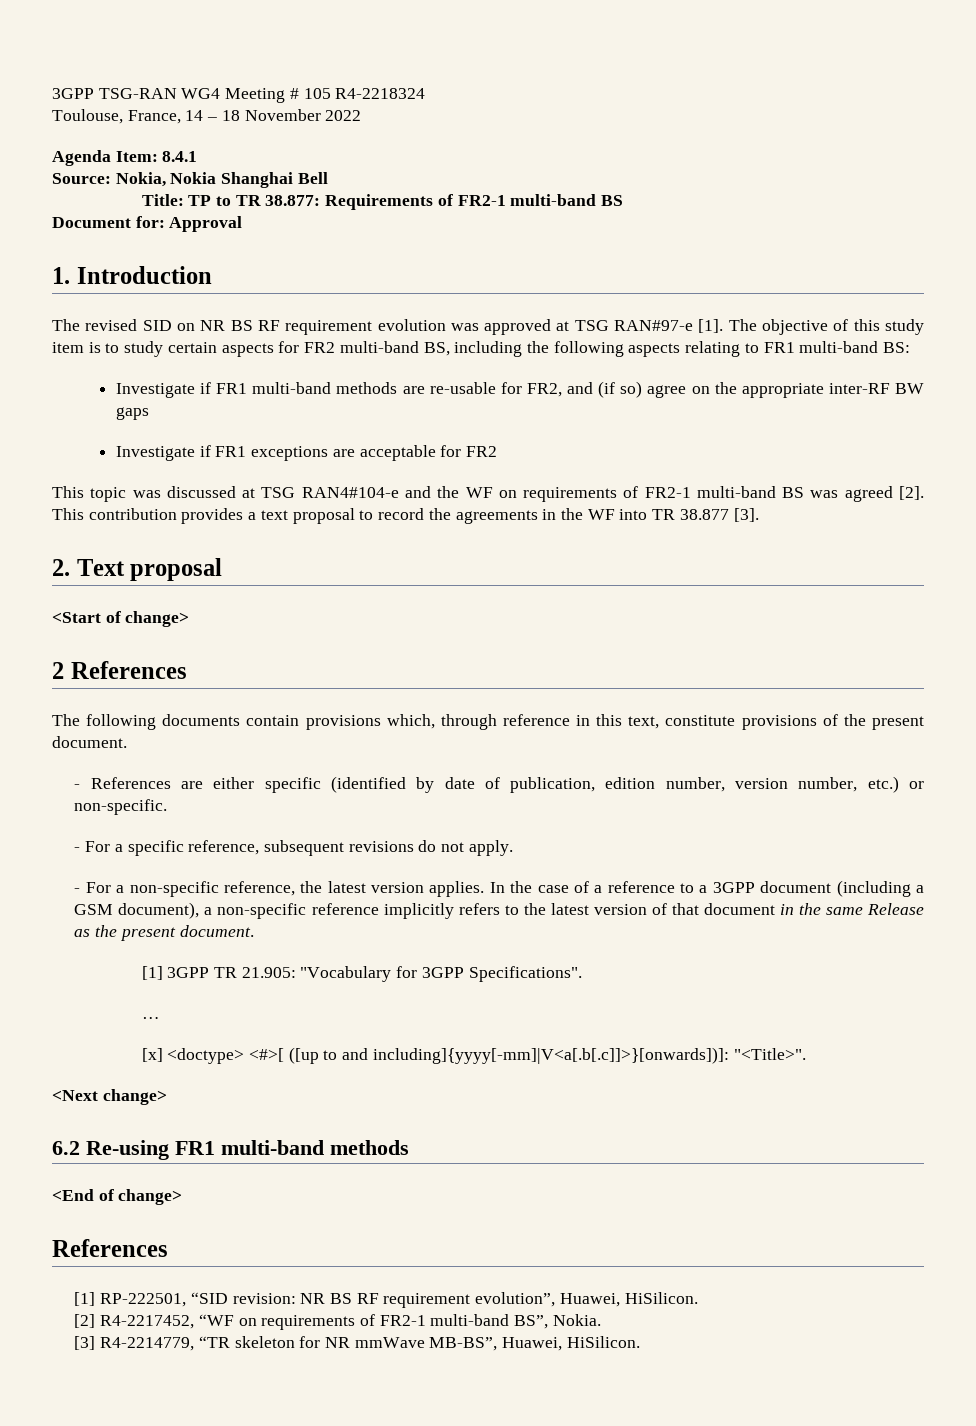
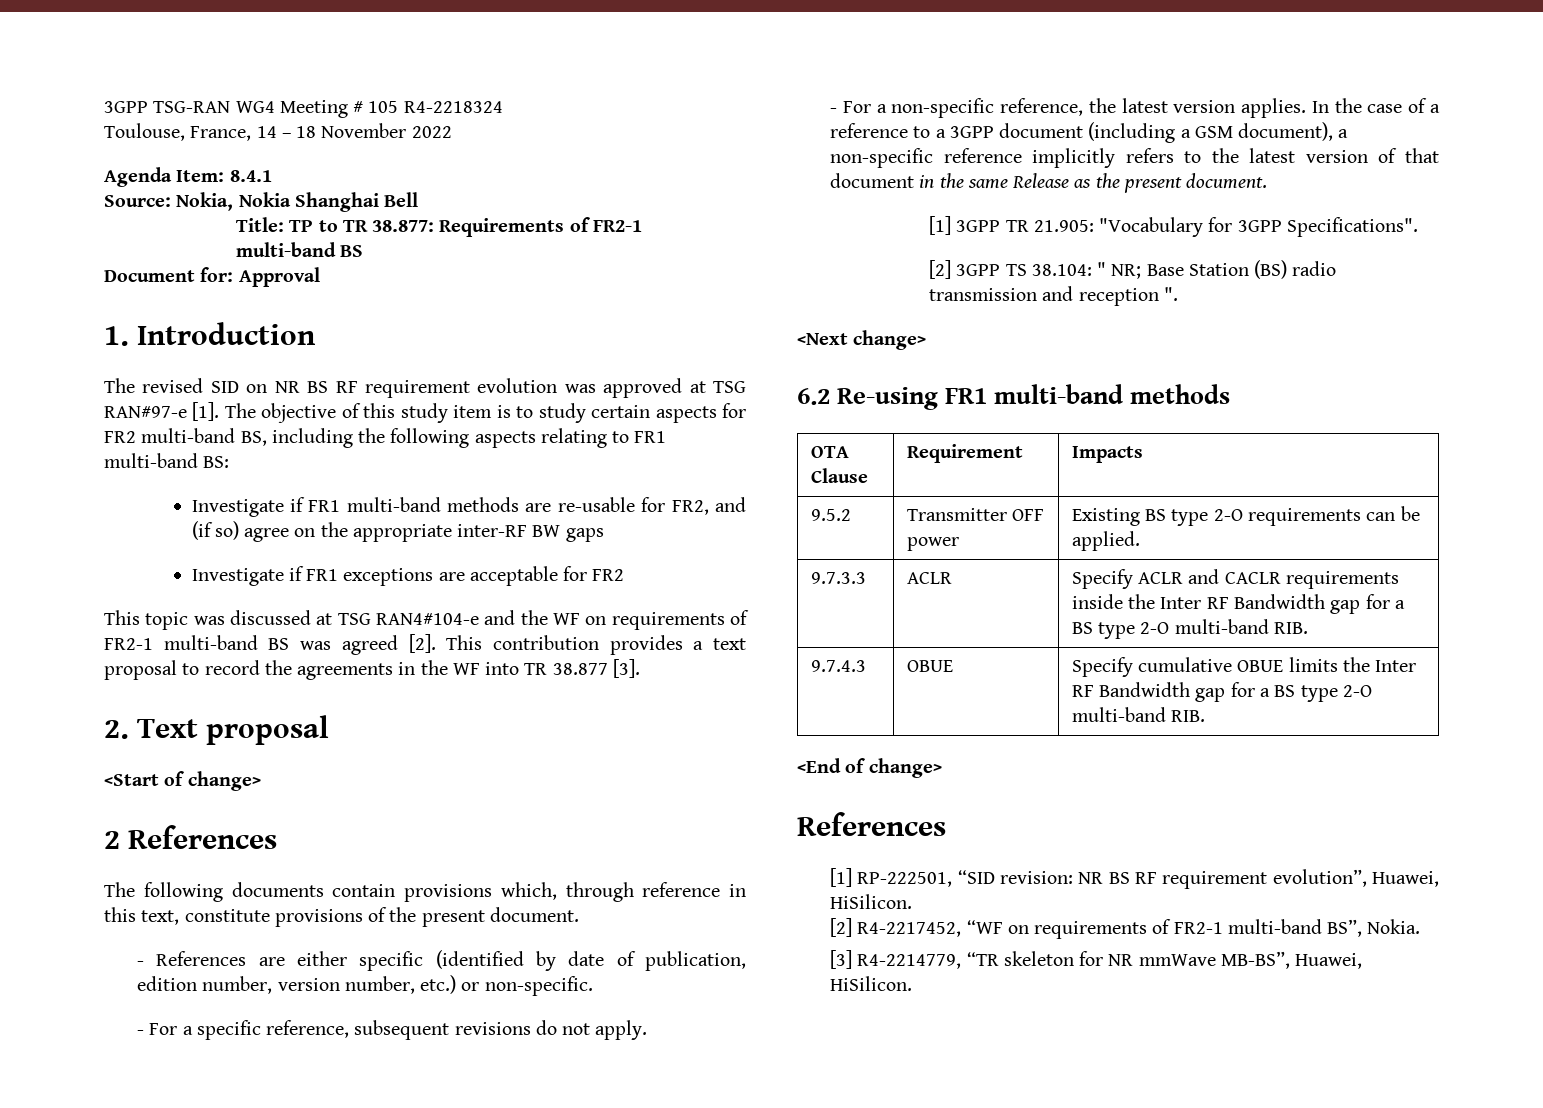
[141,1017,160,1019] [141,1047,806,1064] … // [x] <doctype> <#>[ ([up to and including]{yyyy[-mm]|V<a[.b[.c]]>}[onwards])]: "<Title>". -> [929,260,1337,279] [929,286,1178,306] [2] 3GPP TS 38.104: " NR; Base Station (BS) radio transmission and reception ".
(409, 1147) none -> [810,446,849,458] [810,468,868,483] [906,444,1023,463] [1071,446,1143,463] [810,509,851,521] [906,508,1045,521] [906,537,959,551] [1071,506,1420,526] [1071,531,1140,551] [810,572,866,584] [906,572,952,584] [1071,569,1399,589] [1071,594,1405,614] [1071,619,1308,639] [810,660,866,672] [906,660,953,672] [1071,657,1417,677] [1071,682,1372,702] [1071,707,1206,722] // OTA Clause | Requirement | Impacts // 9.5.2 | Transmitter OFF power | Existing BS type 2-O requirements can be applied. // 9.7.3.3 | ACLR | Specify ACLR and CACLR requirements inside the Inter RF Bandwidth gap for a BS type 2-O multi-band RIB. // 9.7.4.3 | OBUE | Specify cumulative OBUE limits the Inter RF Bandwidth gap for a BS type 2-O multi-band RIB.

